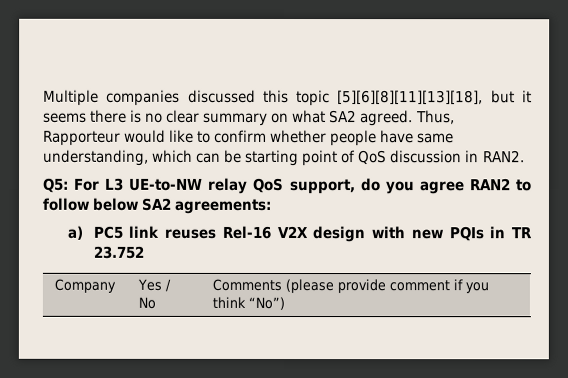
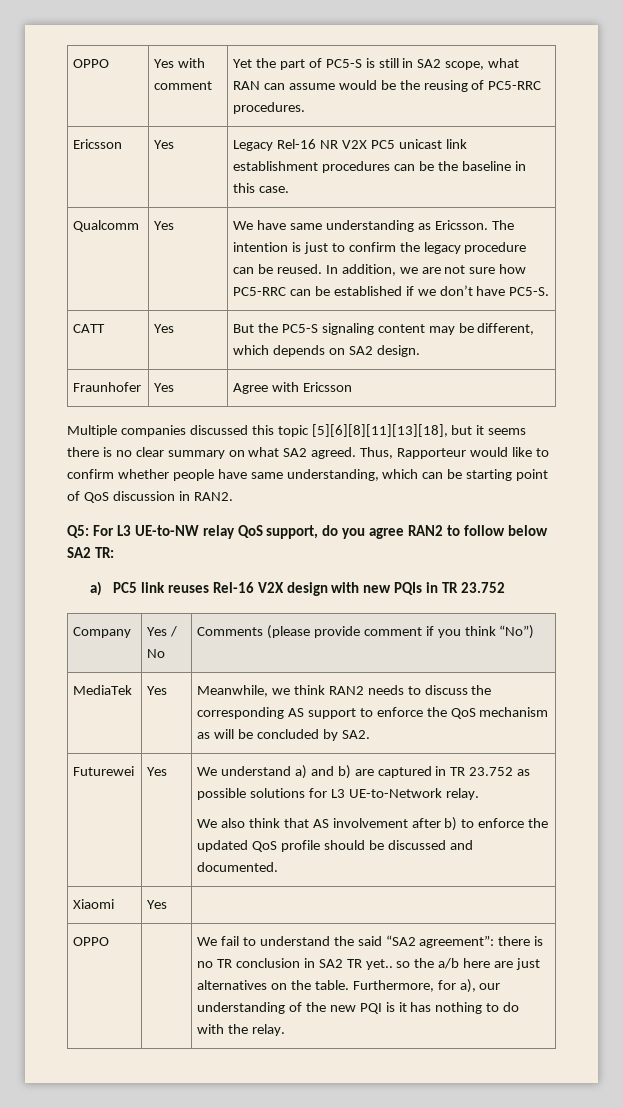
(43, 97) none -> [73,59,110,68] [154,58,205,68] [154,81,213,90] [233,58,520,70] [233,80,542,92] [233,102,306,114] [73,139,123,149] [154,140,175,149] [233,139,467,151] [233,161,526,173] [233,183,289,193] [73,220,140,232] [154,221,175,230] [233,220,514,232] [233,242,527,254] [233,264,527,276] [233,285,550,296] [73,324,106,333] [154,324,175,333] [233,323,535,335] [233,345,420,357] [73,382,142,392] [154,383,175,392] [233,382,352,394] OPPO | Yes with comment | Yet the part of PC5-S is still in SA2 scope, what RAN can assume would be the reusing of PC5-RRC procedures. // Ericsson | Yes | Legacy Rel-16 NR V2X PC5 unicast link establishment procedures can be the baseline in this case. // Qualcomm | Yes | We have same understanding as Ericsson. The intention is just to confirm the legacy procedure can be reused. In addition, we are not sure how PC5-RRC can be established if we don’t have PC5-S. // CATT | Yes | But the PC5-S signaling content may be different, which depends on SA2 design. // Fraunhofer | Yes | Agree with Ericsson //
[174,198,272,214] agreements: -> [94,547,114,558] TR:
(285, 303) none -> [73,685,133,695] [147,686,168,695] [197,685,492,697] [197,707,549,719] [197,729,370,741] [73,766,135,776] [147,767,168,776] [197,765,531,779] [197,788,479,800] [197,817,549,831] [197,840,473,852] [197,862,279,872] [73,899,115,909] [147,900,168,909] [73,937,110,946] [197,935,544,948] [197,958,541,970] [197,979,501,993] [197,1002,520,1014] [197,1024,285,1036] // MediaTek | Yes | Meanwhile, we think RAN2 needs to discuss the corresponding AS support to enforce the QoS mechanism as will be concluded by SA2. // Futurewei | Yes | We understand a) and b) are captured in TR 23.752 as possible solutions for L3 UE-to-Network relay. // We also think that AS involvement after b) to enforce the updated QoS profile should be discussed and documented. // Xiaomi | Yes | // OPPO | | We fail to understand the said “SA2 agreement”: there is no TR conclusion in SA2 TR yet.. so the a/b here are just alternatives on the table. Furthermore, for a), our understanding of the new PQI is it has nothing to do with the relay.

